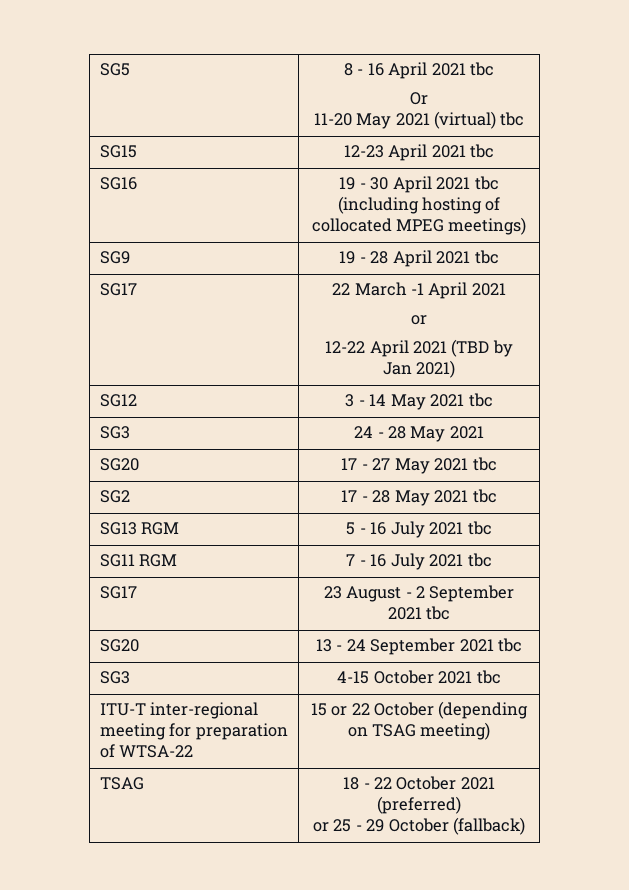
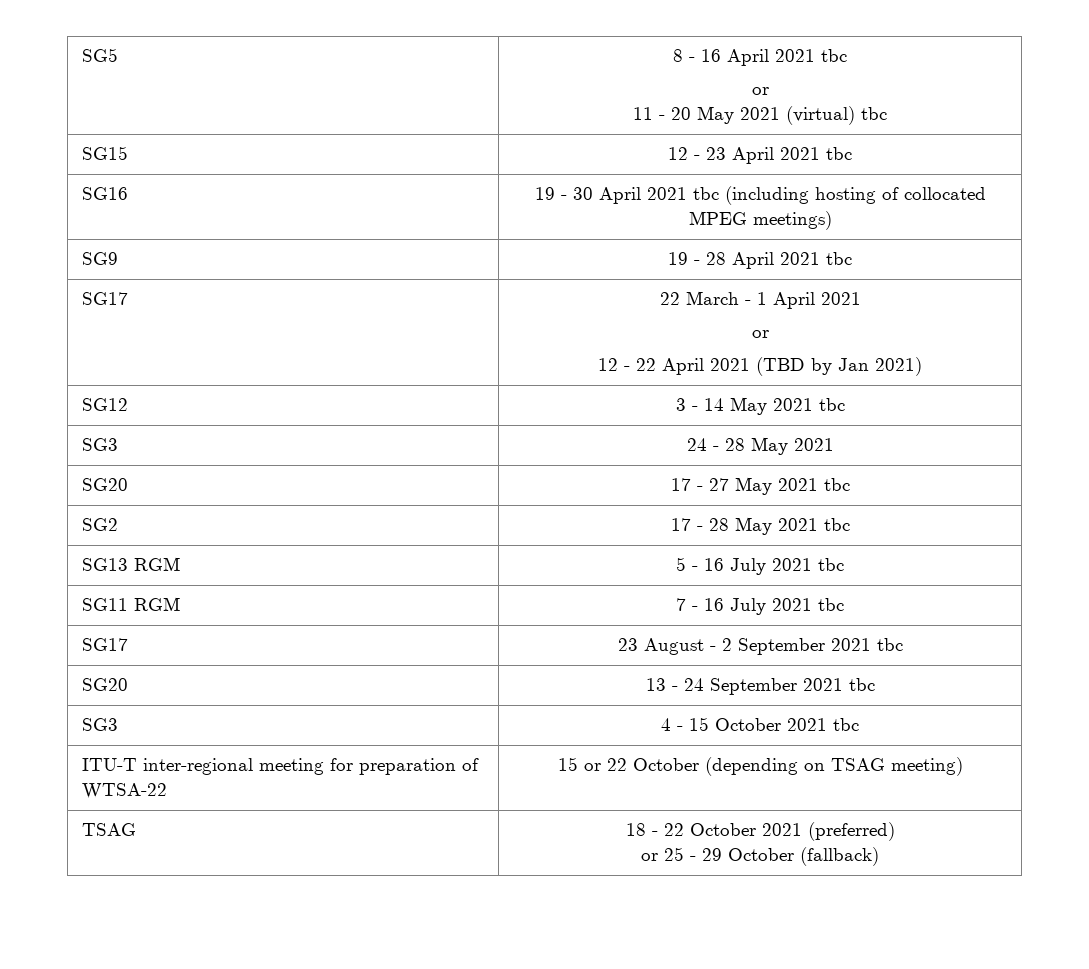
[410,92,428,105] [313,113,352,126] Or // 11-20 -> [751,87,769,95] [633,107,691,120] or // 11 - 20
[343,145,384,158] 12-23 -> [668,147,726,160] 12 - 23
[411,283,424,295] -1 -> [744,292,767,305] - 1
[325,341,366,353] 12-22 -> [598,358,656,371] 12 - 22
[337,671,370,684] 4-15 -> [661,717,709,731] 4 - 15

